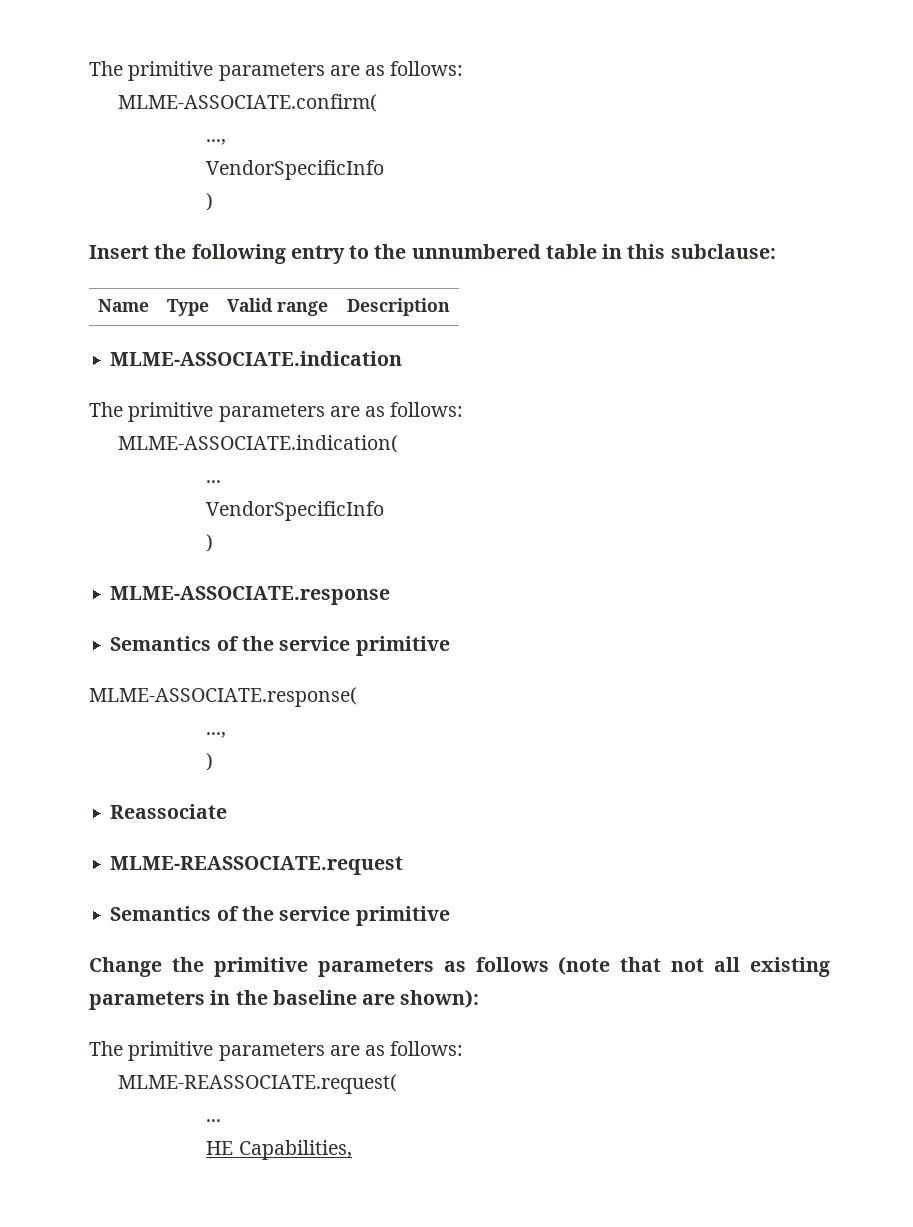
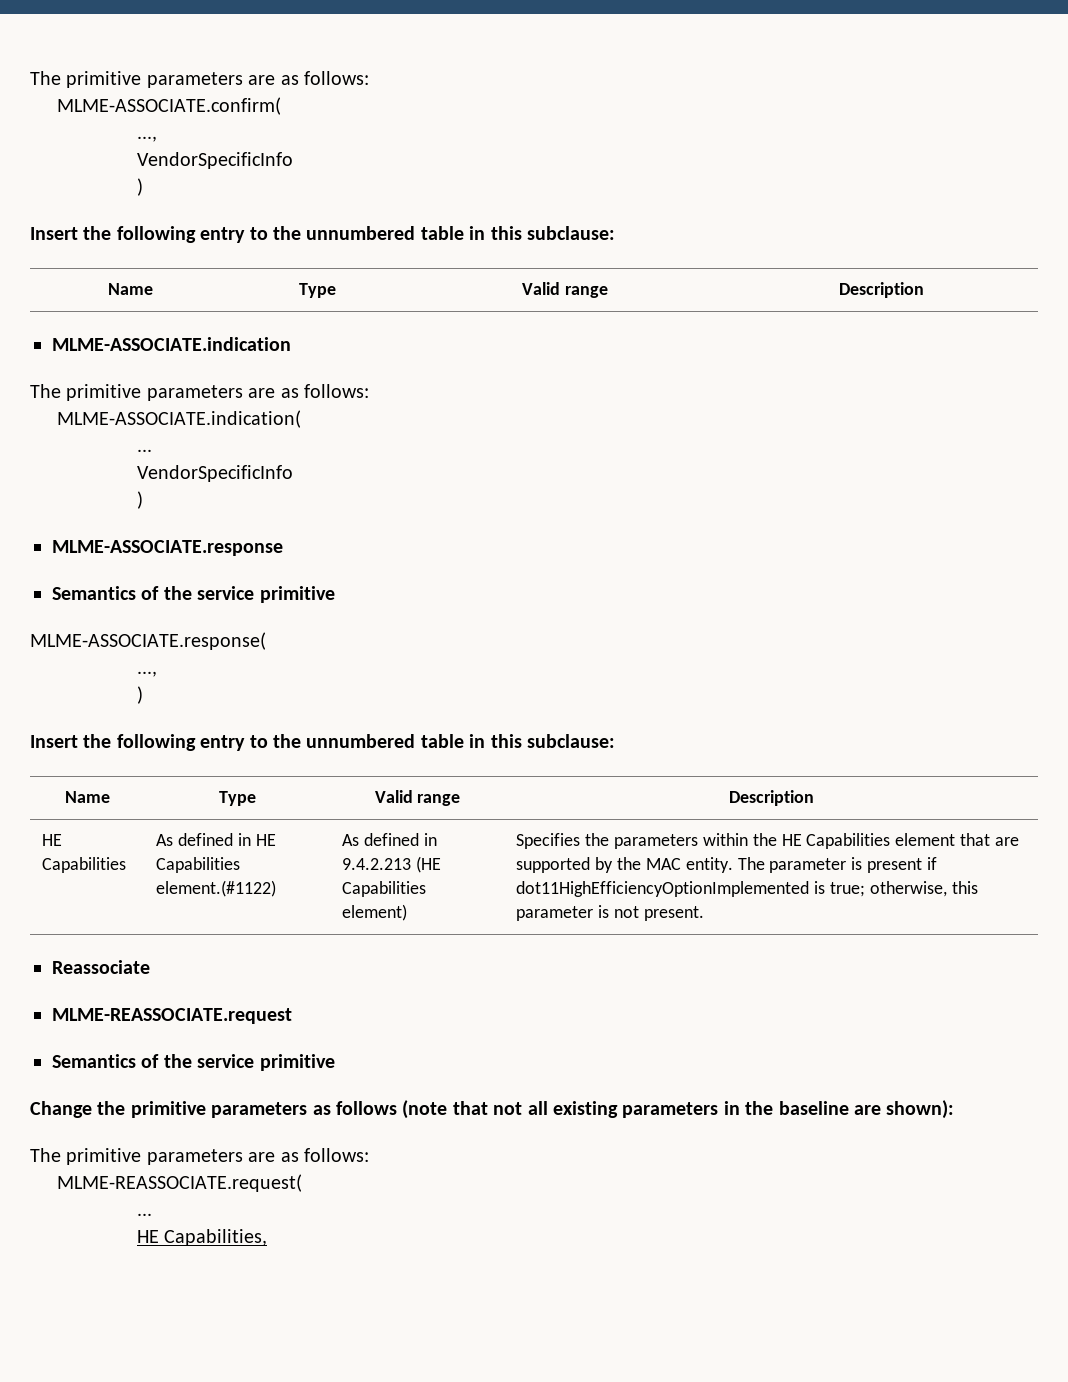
(214, 762) none -> [30,734,615,751] [65,791,110,803] [219,791,256,806] [374,790,461,806] [728,790,814,806] [42,834,63,846] [42,857,127,873] [156,833,276,846] [156,857,241,873] [156,880,277,897] [342,833,437,846] [342,856,442,873] [342,881,427,897] [342,904,408,921] [516,833,1020,849] [516,857,938,873] [516,881,978,897] [516,905,704,921] // Insert the following entry to the unnumbered table in this subclause: // Name | Type | Valid range | Description // HE Capabilities | As defined in HE Capabilities element.(#1122) | As defined in 9.4.2.213 (HE Capabilities element) | Specifies the parameters within the HE Capabilities element that are supported by the MAC entity. The parameter is present if dot11HighEfficiencyOptionImplemented is true; otherwise, this parameter is not present.

